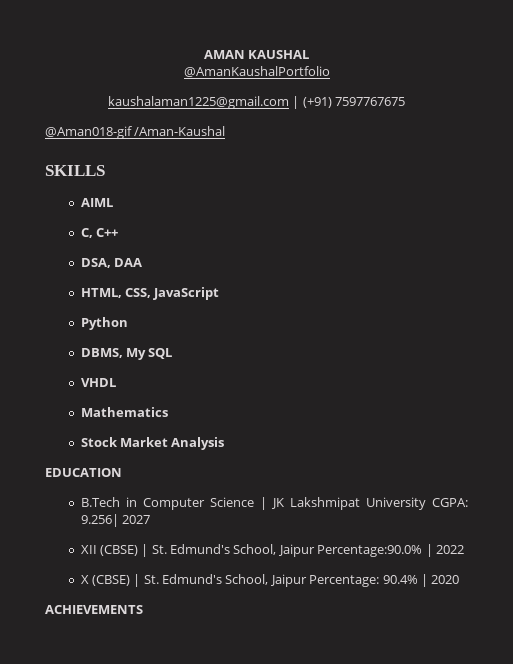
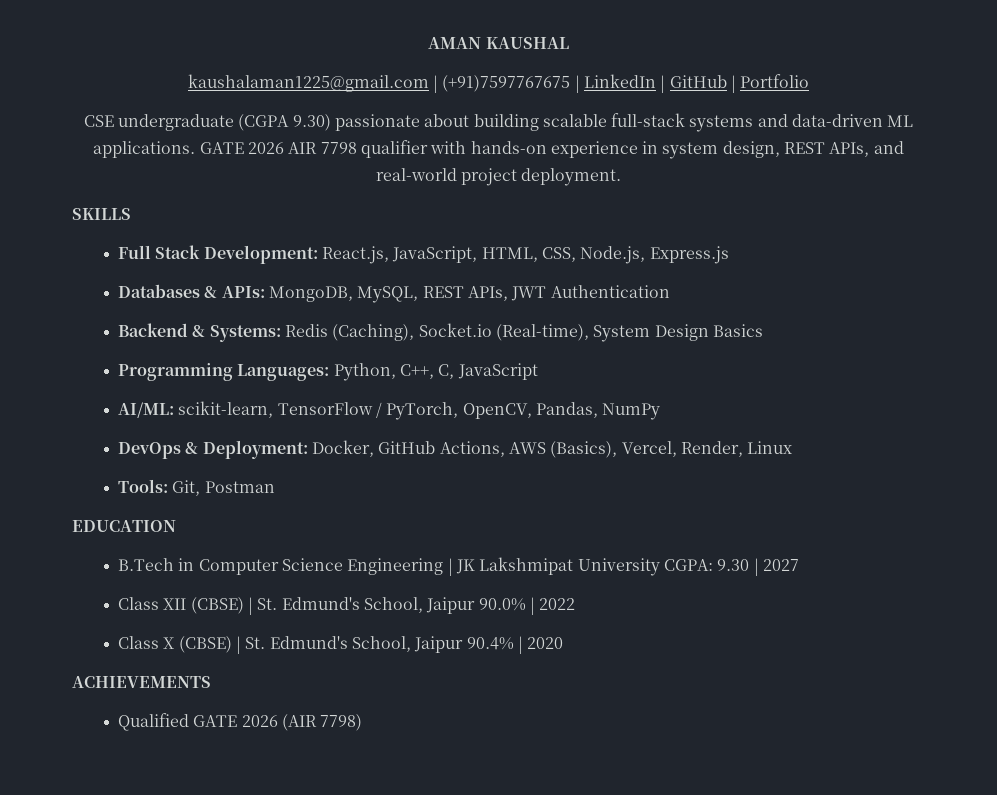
[183,66,330,77] // @AmanKaushalPortfolio -> (569, 43) none
[302,97,406,108] [45,126,226,139] [45,165,105,176] [80,198,113,207] [80,228,118,238] [80,258,142,268] [80,287,220,300] [80,317,128,330] [80,348,173,360] [80,378,116,387] [80,407,168,417] [80,437,225,450] (+91) 7597767675 // @Aman018-gif /Aman-Kaushal // SKILLS // AIML // C, C++ // DSA, DAA // HTML, CSS, JavaScript // Python // DBMS, My SQL // VHDL // Mathematics // Stock Market Analysis -> [442,74,810,93] [83,113,914,132] [93,140,904,159] [375,168,622,186] [72,208,131,220] [118,245,729,264] [118,284,670,303] [118,323,763,342] [118,363,538,381] [118,401,661,420] [118,440,793,459] [118,479,275,496] (+91)7597767675 | LinkedIn | GitHub | Portfolio // CSE undergraduate (CGPA 9.30) passionate about building scalable full-stack systems and data-driven ML applications. GATE 2026 AIR 7798 qualifier with hands-on experience in system design, REST APIs, and real-world project deployment. // SKILLS // Full Stack Development: React.js, JavaScript, HTML, CSS, Node.js, Express.js // Databases & APIs: MongoDB, MySQL, REST APIs, JWT Authentication // Backend & Systems: Redis (Caching), Socket.io (Real-time), System Design Basics // Programming Languages: Python, C++, C, JavaScript // AI/ML: scikit-learn, TensorFlow / PyTorch, OpenCV, Pandas, NumPy // DevOps & Deployment: Docker, GitHub Actions, AWS (Basics), Vercel, Render, Linux // Tools: Git, Postman
(254, 502) none -> [347,558,444,575] Engineering
[80,514,119,527] 9.256| -> [717,558,759,576] 9.30 |
(150, 519) none -> [118,597,160,610] Class
[317,545,423,557] Percentage:90.0% -> [478,598,526,611] 90.0%
(464, 549) none -> [118,636,160,649] Class
[309,575,380,587] Percentage: -> (464, 644) none
(143, 609) none -> [118,713,363,731] // Qualified GATE 2026 (AIR 7798)

